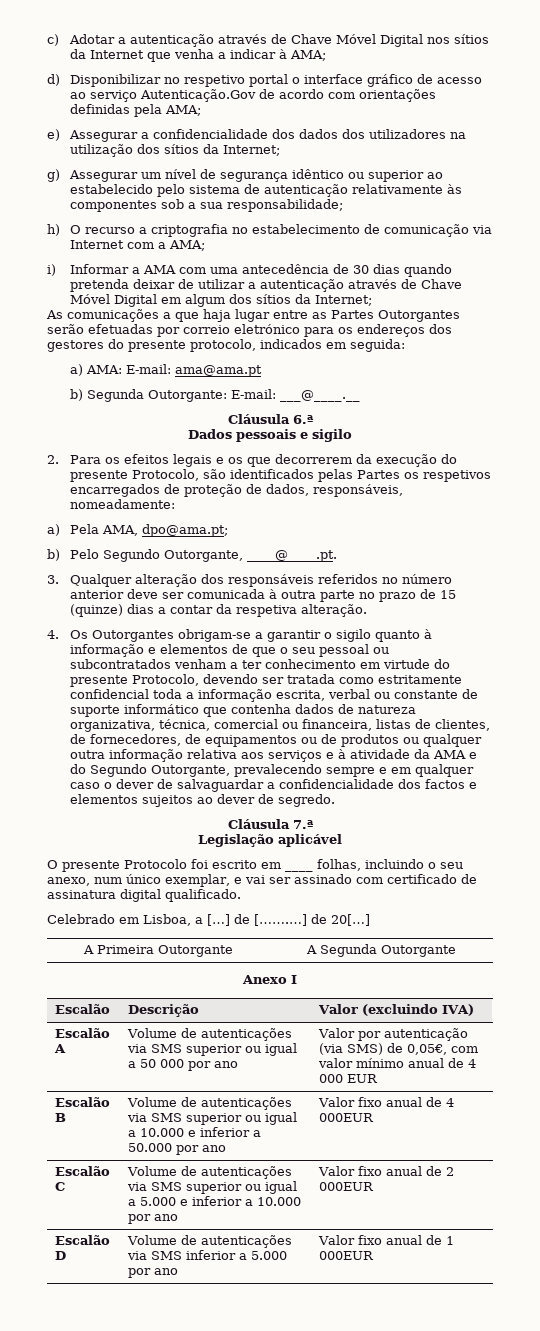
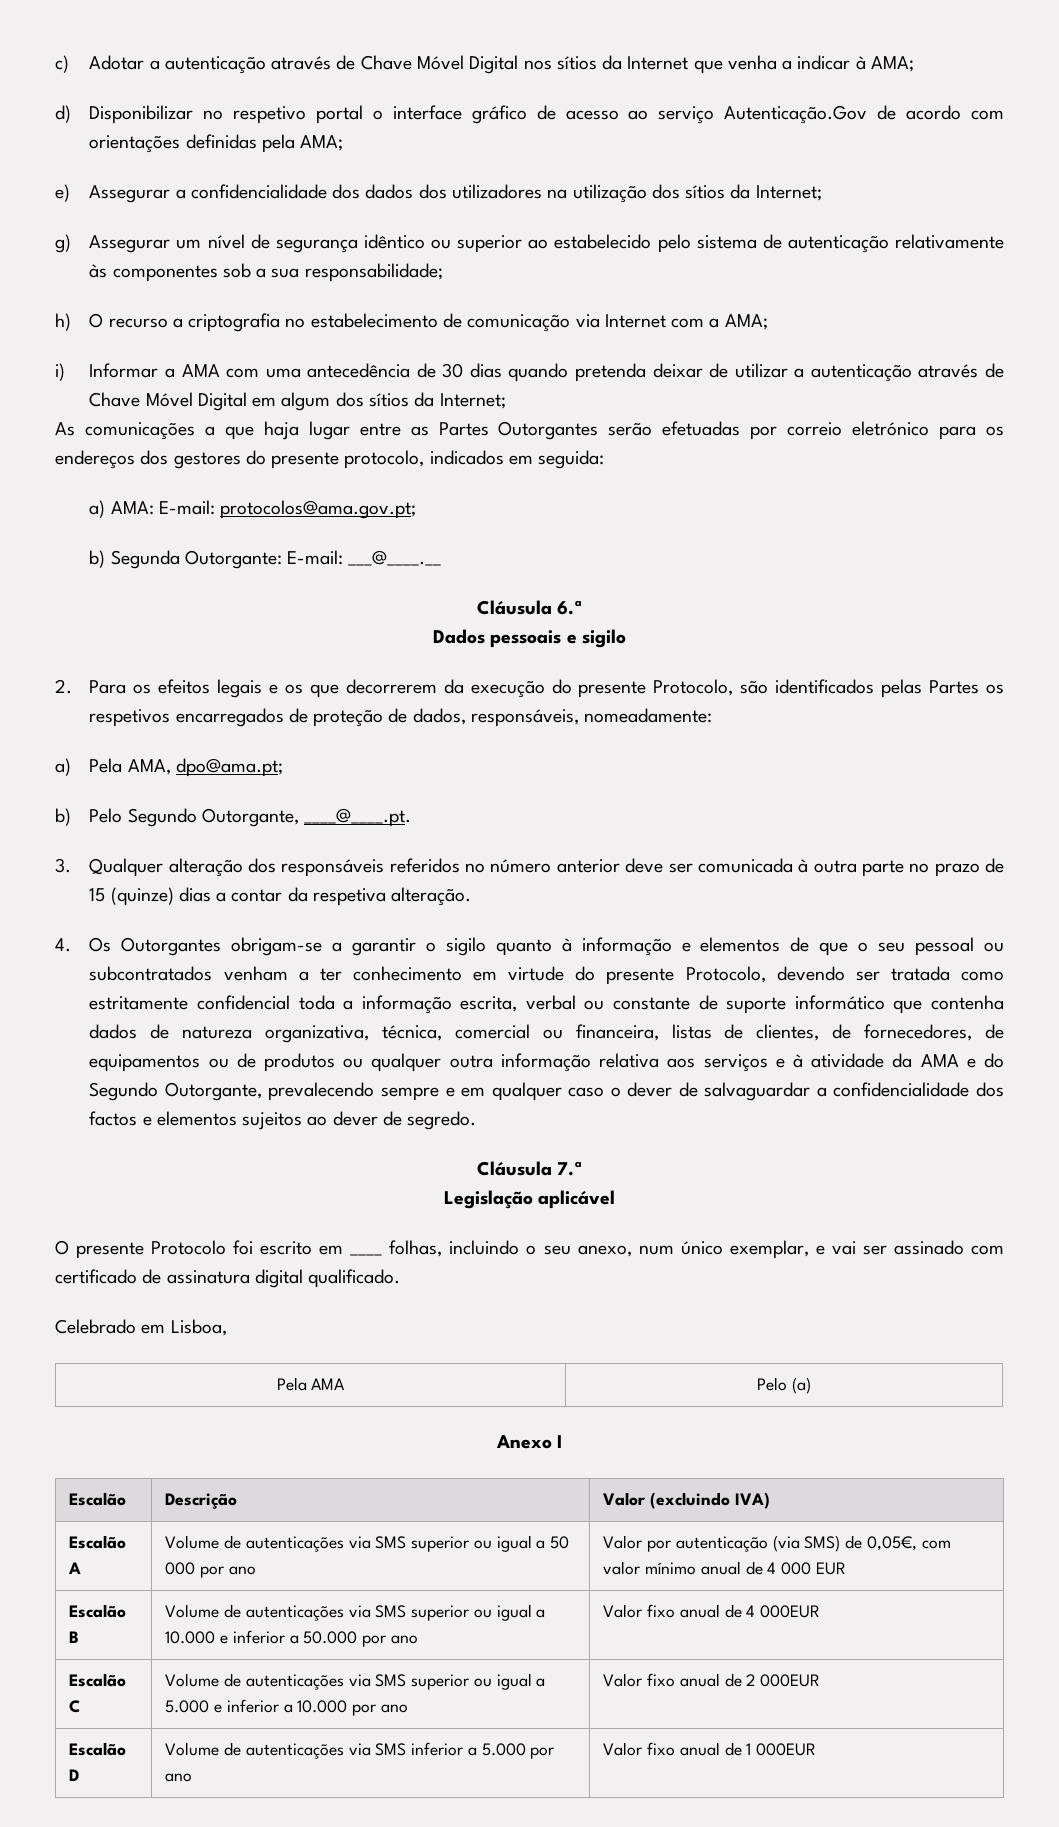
[174,365,262,377] ama@ama.pt -> [220,500,417,519] protocolos@ama.gov.pt;
[195,914,370,926] [83,945,233,957] [305,944,456,957] a […] de […….…] de 20[…] // A Primeira Outorgante | A Segunda Outorgante -> [276,1377,346,1391] [757,1377,811,1394] // Pela AMA | Pelo (a)

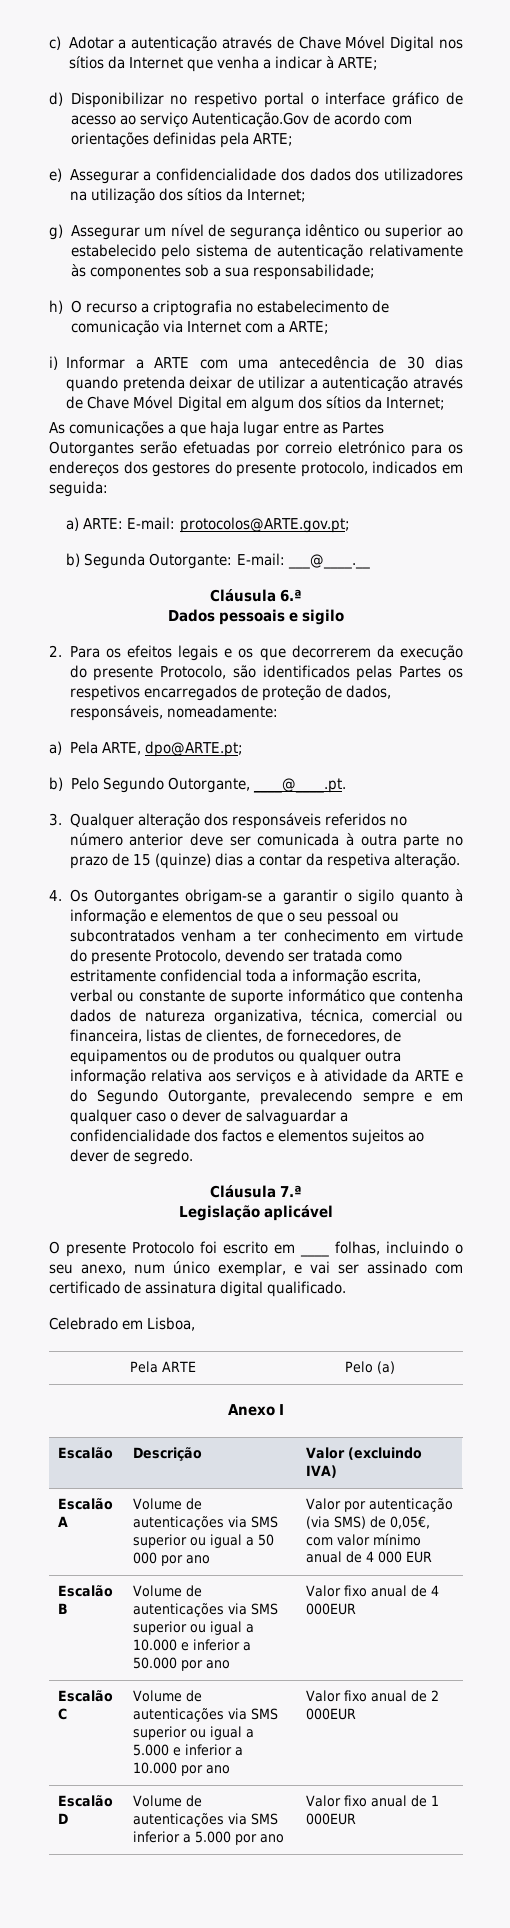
[870,56,914,72] AMA; -> [337,57,378,70] ARTE;
[300,135,344,151] AMA; -> [252,133,293,146] ARTE;
[724,314,768,330] AMA; -> [288,321,329,334] ARTE;
[181,364,220,377] AMA -> [154,357,190,368] ARTE
[110,500,417,519] AMA: E-mail: protocolos@ama.gov.pt; -> [83,517,351,533] ARTE: E-mail: protocolos@ARTE.gov.pt;
[127,758,283,777] AMA, dpo@ama.pt; -> [101,741,243,757] ARTE, dpo@ARTE.pt;
[920,1054,959,1067] AMA -> [414,1070,450,1081] ARTE
[311,1378,346,1390] AMA -> [162,1361,197,1372] ARTE

